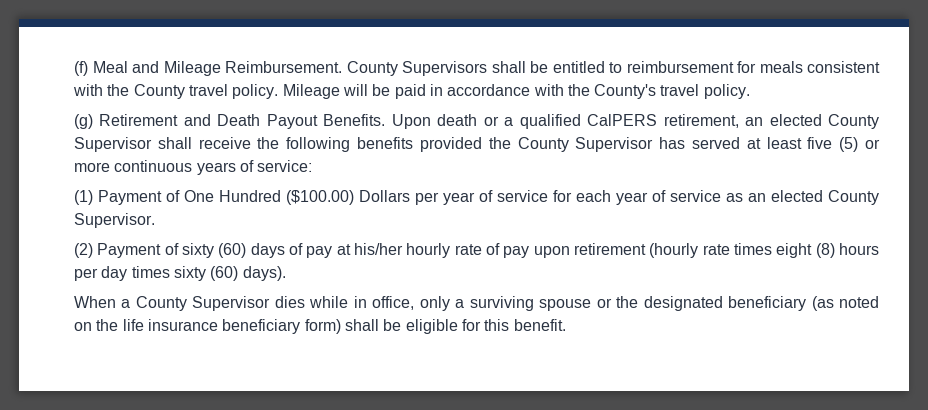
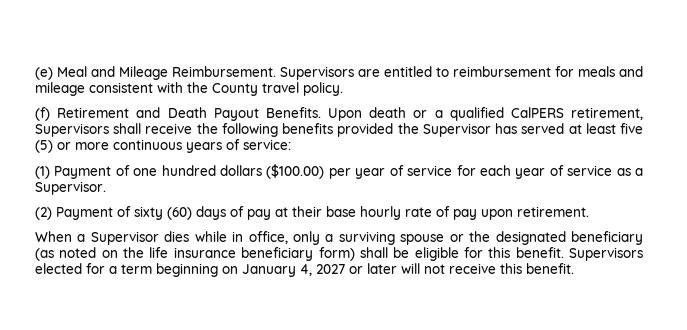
[74,61,88,76] (f) -> [35,67,53,80] (e)
[346,61,548,76] County Supervisors shall be -> [280,66,380,80] Supervisors are
(803, 67) none -> [619,66,643,77] [35,82,85,96] and mileage
[282,84,750,99] [74,114,93,129] Mileage will be paid in accordance with the County's travel policy. // (g) -> [35,107,50,121] // (f)
[745,114,880,129] [74,137,152,152] an elected County Supervisor -> [35,123,109,137] Supervisors
[517,137,569,152] County -> (419, 128) none
[184,190,410,205] One Hundred ($100.00) Dollars -> [133,164,325,179] one hundred dollars ($100.00)
[748,190,879,205] an elected County -> [635,168,643,176] a
[354,243,403,255] his/her -> [292,206,356,217] their base
[573,243,880,258] [74,266,286,281] retirement (hourly rate times eight (8) hours per day times sixty (60) days). -> [517,206,589,217] retirement.
[135,296,187,311] County -> (86, 238) none
(566, 325) none -> [568,247,643,261] [35,263,574,277] Supervisors elected for a term beginning on January 4, 2027 or later will not receive this benefit.

